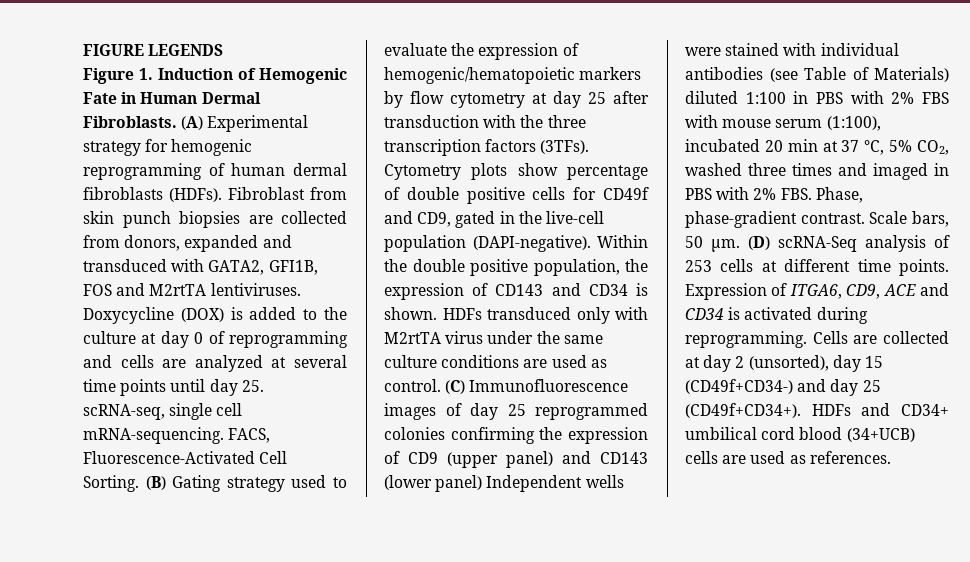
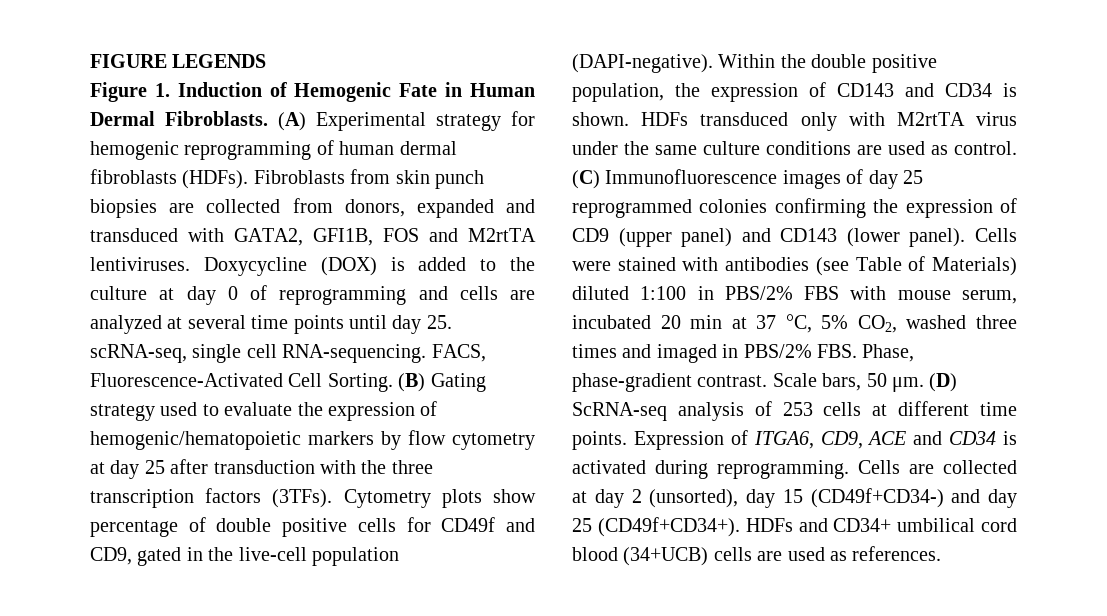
[228,187,305,200] Fibroblast -> [253,170,345,184] Fibroblasts
[83,427,224,444] mRNA-sequencing. -> [282,344,427,363] RNA-sequencing.
[435,475,624,492] panel) Independent wells -> [909,228,1017,247] panel). Cells
[820,43,899,56] individual -> (719, 264) none
[816,91,915,104] PBS with 2% -> [724,286,793,300] PBS/2%
[775,116,881,131] serum (1:100), -> [962,290,1017,304] serum,
[685,187,777,200] PBS with 2% -> [743,344,812,358] PBS/2%
[778,236,857,252] scRNA-Seq -> [572,402,667,421] ScRNA-seq

